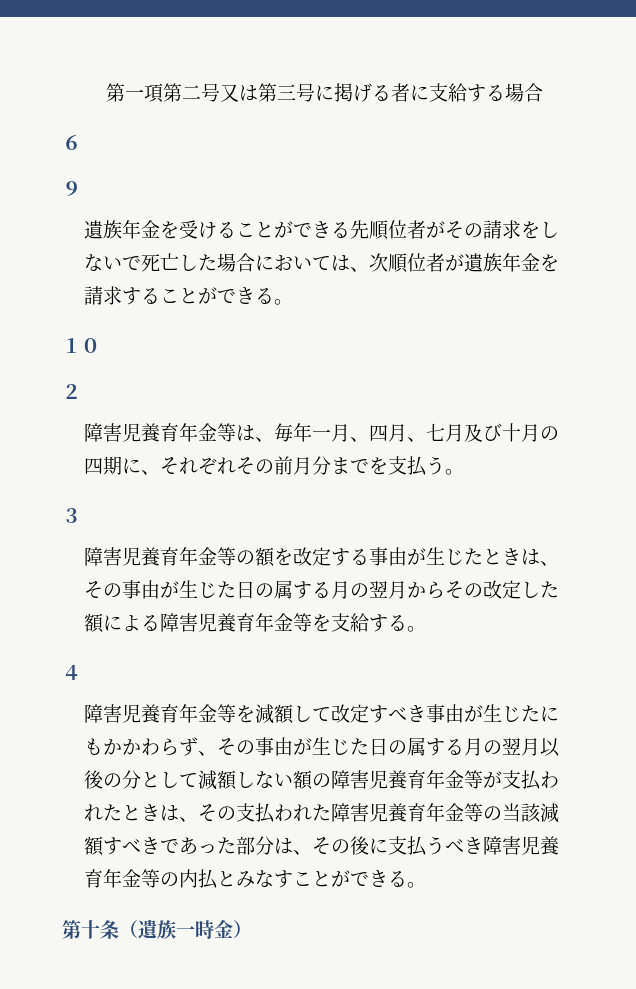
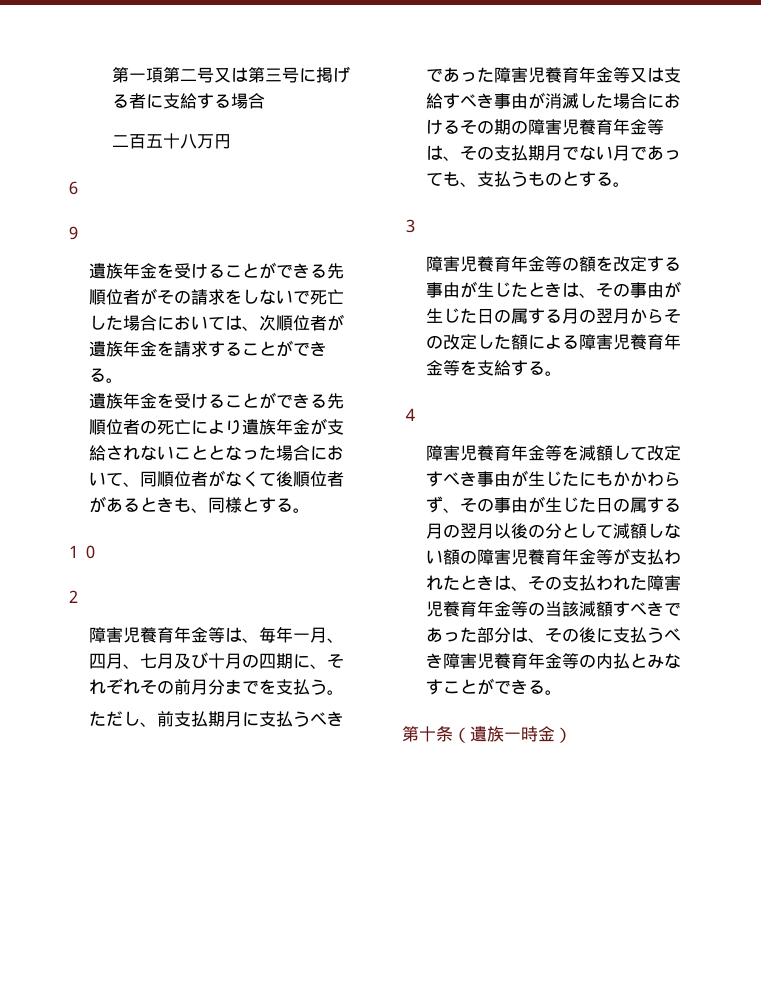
(543, 92) none -> [112,133,232,149] // 二百五十八万円
(293, 302) none -> [88,392,344,409] [88,418,344,435] [88,445,344,461] [88,470,344,487] [88,496,310,513] // 遺族年金を受けることができる先順位者の死亡により遺族年金が支給されないこととなった場合において、同順位者がなくて後順位者があるときも、同様とする。
(464, 472) none -> [88,711,344,727] [425,66,681,83] [425,92,681,109] [425,118,664,135] [425,145,681,161] [425,171,630,187] // ただし、前支払期月に支払うべきであった障害児養育年金等又は支給すべき事由が消滅した場合におけるその期の障害児養育年金等は、その支払期月でない月であっても、支払うものとする。

